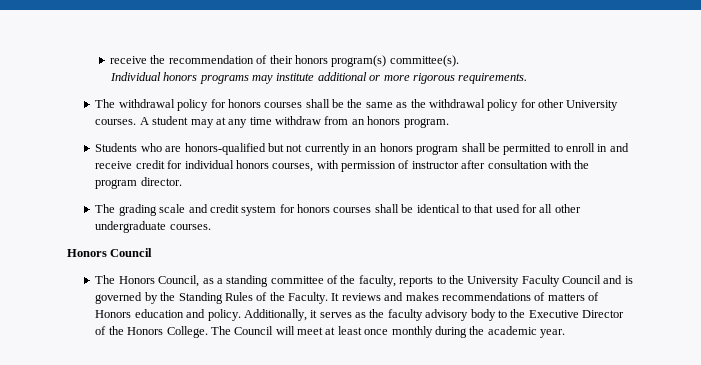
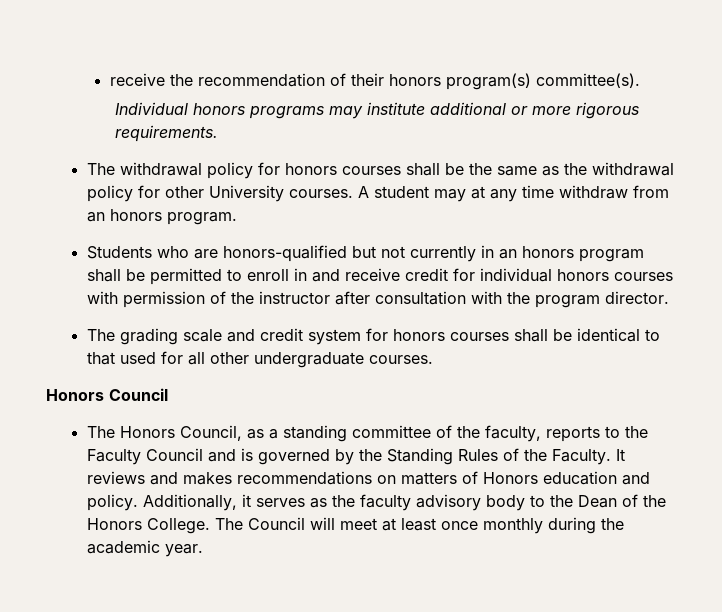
[272,163,314,172] courses, -> [613,272,673,281] courses
(410, 164) none -> [230,292,254,304] the
[467,276,520,287] University -> (648, 432) none
[534,292,546,301] of -> [376,475,396,484] on
[528,310,625,318] Executive Director -> [577,495,617,508] Dean

